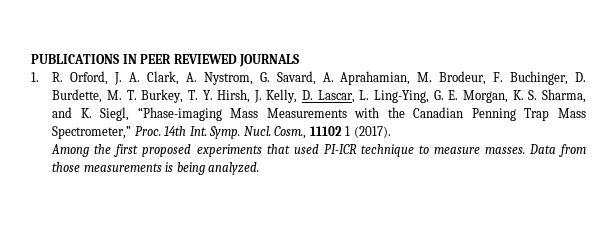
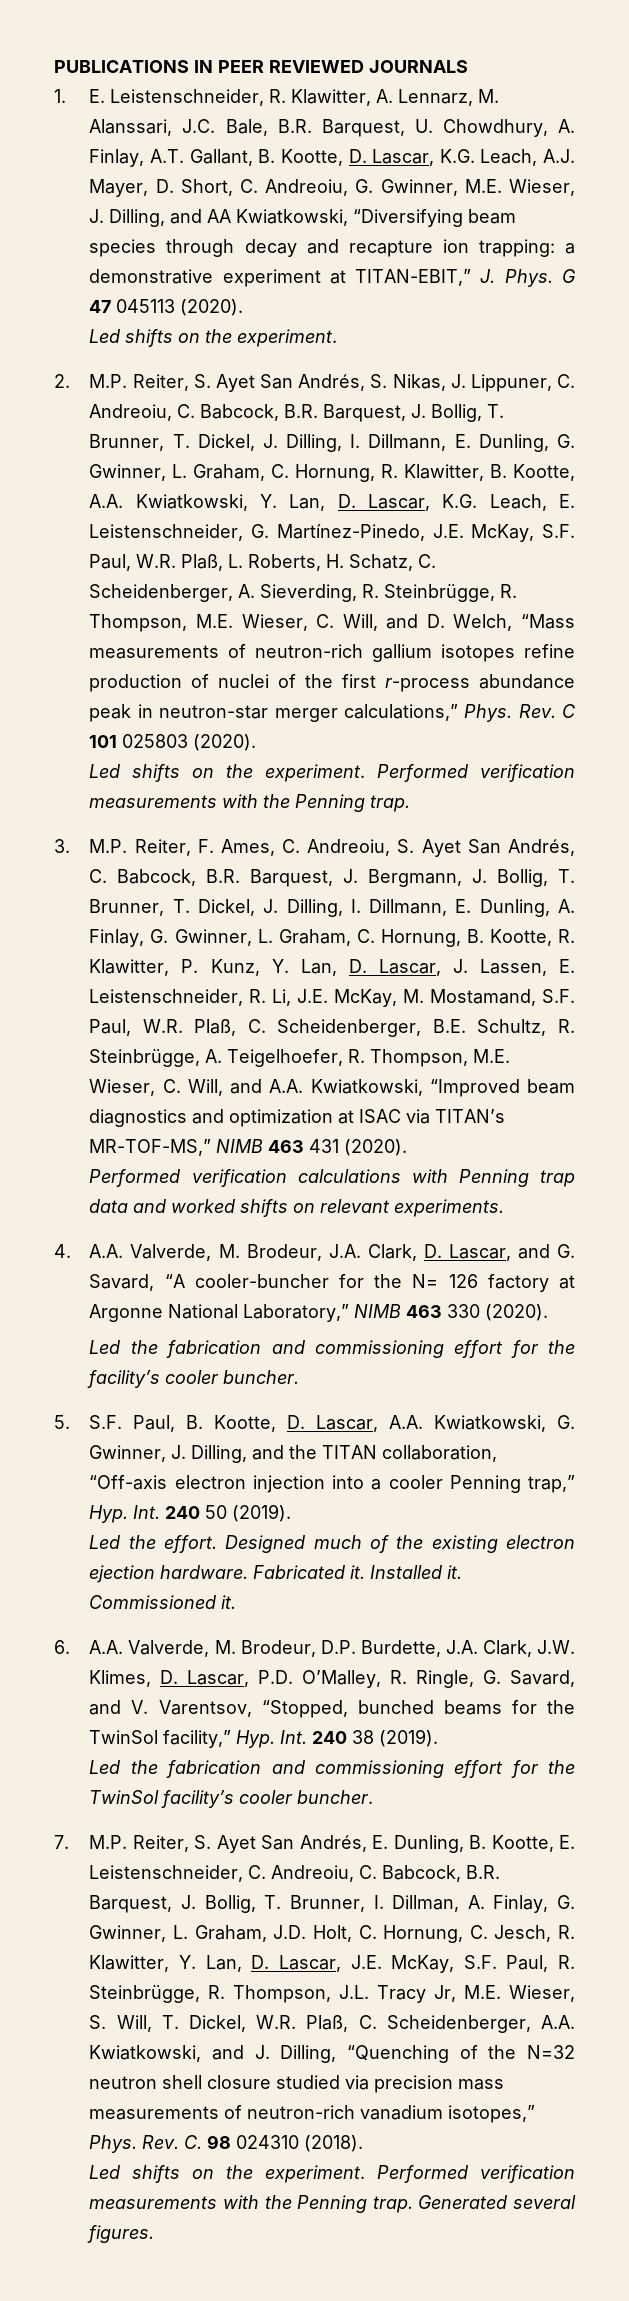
[52,71,587,85] [52,89,587,103] [52,107,586,121] [52,126,391,139] [51,144,586,157] [52,162,260,175] R. Orford, J. A. Clark, A. Nystrom, G. Savard, A. Aprahamian, M. Brodeur, F. Buchinger, D. Burdette, M. T. Burkey, T. Y. Hirsh, J. Kelly, D. Lascar, L. Ling-Ying, G. E. Morgan, K. S. Sharma, and K. Siegl, “Phase-imaging Mass Measurements with the Canadian Penning Trap Mass Spectrometer,” Proc. 14th Int. Symp. Nucl. Cosm., 11102 1 (2017). // Among the first proposed experiments that used PI-ICR technique to measure masses. Data from those measurements is being analyzed. -> [89,89,500,106] [89,119,575,137] [89,149,575,167] [89,179,575,197] [89,209,517,227] [89,239,575,257] [89,269,575,287] [89,299,244,316] [89,329,338,347] [54,374,575,392] [89,404,505,422] [89,434,575,452] [89,464,575,482] [89,494,575,511] [89,524,575,542] [89,554,437,571] [89,584,518,602] [89,614,575,632] [89,644,575,662] [89,674,575,692] [89,704,575,722] [89,734,257,751] [89,764,575,782] [89,794,411,812] [54,839,576,857] [89,869,575,887] [89,899,575,917] [89,929,575,947] [89,959,575,976] [89,989,575,1007] [89,1019,575,1037] [89,1049,511,1067] [89,1079,575,1097] [89,1109,506,1127] [89,1139,408,1156] [89,1169,575,1187] [89,1199,505,1217] [54,1244,575,1261] [89,1274,575,1292] [89,1304,549,1322] [89,1340,575,1358] [87,1370,300,1388] [54,1415,575,1432] [89,1445,498,1463] [89,1475,575,1493] [89,1504,292,1523] [89,1535,575,1553] [89,1565,463,1583] [89,1595,237,1609] [54,1640,575,1657] [89,1670,575,1688] [89,1700,575,1718] [89,1729,439,1748] [89,1760,575,1778] [89,1790,374,1808] [54,1835,575,1853] [89,1865,501,1882] [89,1895,575,1913] [89,1925,576,1943] [89,1955,575,1973] [89,1985,575,2003] [89,2015,575,2033] [89,2045,576,2063] [89,2075,505,2093] [89,2105,536,2123] [89,2135,364,2153] [89,2165,575,2183] [89,2195,576,2213] [87,2225,155,2243] E. Leistenschneider, R. Klawitter, A. Lennarz, M. Alanssari, J.C. Bale, B.R. Barquest, U. Chowdhury, A. Finlay, A.T. Gallant, B. Kootte, D. Lascar, K.G. Leach, A.J. Mayer, D. Short, C. Andreoiu, G. Gwinner, M.E. Wieser, J. Dilling, and AA Kwiatkowski, “Diversifying beam species through decay and recapture ion trapping: a demonstrative experiment at TITAN-EBIT,” J. Phys. G 47 045113 (2020). // Led shifts on the experiment. // 2. M.P. Reiter, S. Ayet San Andrés, S. Nikas, J. Lippuner, C. Andreoiu, C. Babcock, B.R. Barquest, J. Bollig, T. Brunner, T. Dickel, J. Dilling, I. Dillmann, E. Dunling, G. Gwinner, L. Graham, C. Hornung, R. Klawitter, B. Kootte, A.A. Kwiatkowski, Y. Lan, D. Lascar, K.G. Leach, E. Leistenschneider, G. Martínez-Pinedo, J.E. McKay, S.F. Paul, W.R. Plaß, L. Roberts, H. Schatz, C. Scheidenberger, A. Sieverding, R. Steinbrügge, R. Thompson, M.E. Wieser, C. Will, and D. Welch, “Mass measurements of neutron-rich gallium isotopes refine production of nuclei of the first r-process abundance peak in neutron-star merger calculations,” Phys. Rev. C 101 025803 (2020). // Led shifts on the experiment. Performed verification measurements with the Penning trap. // 3. M.P. Reiter, F. Ames, C. Andreoiu, S. Ayet San Andrés, C. Babcock, B.R. Barquest, J. Bergmann, J. Bollig, T. Brunner, T. Dickel, J. Dilling, I. Dillmann, E. Dunling, A. Finlay, G. Gwinner, L. Graham, C. Hornung, B. Kootte, R. Klawitter, P. Kunz, Y. Lan, D. Lascar, J. Lassen, E. Leistenschneider, R. Li, J.E. McKay, M. Mostamand, S.F. Paul, W.R. Plaß, C. Scheidenberger, B.E. Schultz, R. Steinbrügge, A. Teigelhoefer, R. Thompson, M.E. Wieser, C. Will, and A.A. Kwiatkowski, “Improved beam diagnostics and optimization at ISAC via TITAN’s MR-TOF-MS,” NIMB 463 431 (2020). // Performed verification calculations with Penning trap data and worked shifts on relevant experiments. // 4. A.A. Valverde, M. Brodeur, J.A. Clark, D. Lascar, and G. Savard, “A cooler-buncher for the N= 126 factory at Argonne National Laboratory,” NIMB 463 330 (2020). // Led the fabrication and commissioning effort for the facility’s cooler buncher. // 5. S.F. Paul, B. Kootte, D. Lascar, A.A. Kwiatkowski, G. Gwinner, J. Dilling, and the TITAN collaboration, “Off-axis electron injection into a cooler Penning trap,” Hyp. Int. 240 50 (2019). // Led the effort. Designed much of the existing electron ejection hardware. Fabricated it. Installed it. Commissioned it. // 6. A.A. Valverde, M. Brodeur, D.P. Burdette, J.A. Clark, J.W. Klimes, D. Lascar, P.D. O’Malley, R. Ringle, G. Savard, and V. Varentsov, “Stopped, bunched beams for the TwinSol facility,” Hyp. Int. 240 38 (2019). // Led the fabrication and commissioning effort for the TwinSol facility’s cooler buncher. // 7. M.P. Reiter, S. Ayet San Andrés, E. Dunling, B. Kootte, E. Leistenschneider, C. Andreoiu, C. Babcock, B.R. Barquest, J. Bollig, T. Brunner, I. Dillman, A. Finlay, G. Gwinner, L. Graham, J.D. Holt, C. Hornung, C. Jesch, R. Klawitter, Y. Lan, D. Lascar, J.E. McKay, S.F. Paul, R. Steinbrügge, R. Thompson, J.L. Tracy Jr, M.E. Wieser, S. Will, T. Dickel, W.R. Plaß, C. Scheidenberger, A.A. Kwiatkowski, and J. Dilling, “Quenching of the N=32 neutron shell closure studied via precision mass measurements of neutron-rich vanadium isotopes,” Phys. Rev. C. 98 024310 (2018). // Led shifts on the experiment. Performed verification measurements with the Penning trap. Generated several figures.

